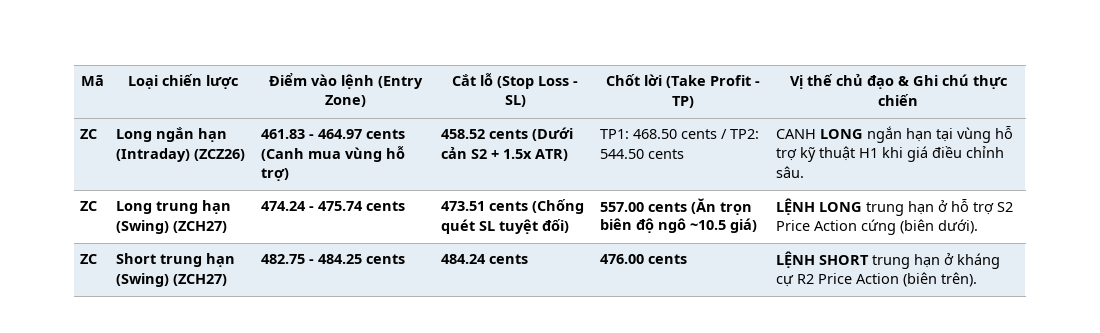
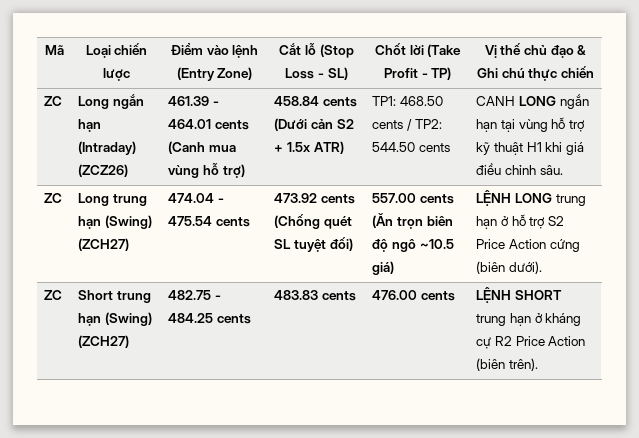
[261,129,363,139] 461.83 - 464.97 -> [168,96,220,106] [168,119,212,129] 461.39 - 464.01
[441,129,486,139] 458.52 -> [274,96,320,106] 458.84
[261,201,406,211] [441,201,486,211] 474.24 - 475.74 cents | 473.51 -> [168,193,225,203] [168,216,251,227] [274,193,318,203] 474.04 - 475.54 cents | 473.92
[441,254,487,264] 484.24 -> [274,290,319,300] 483.83

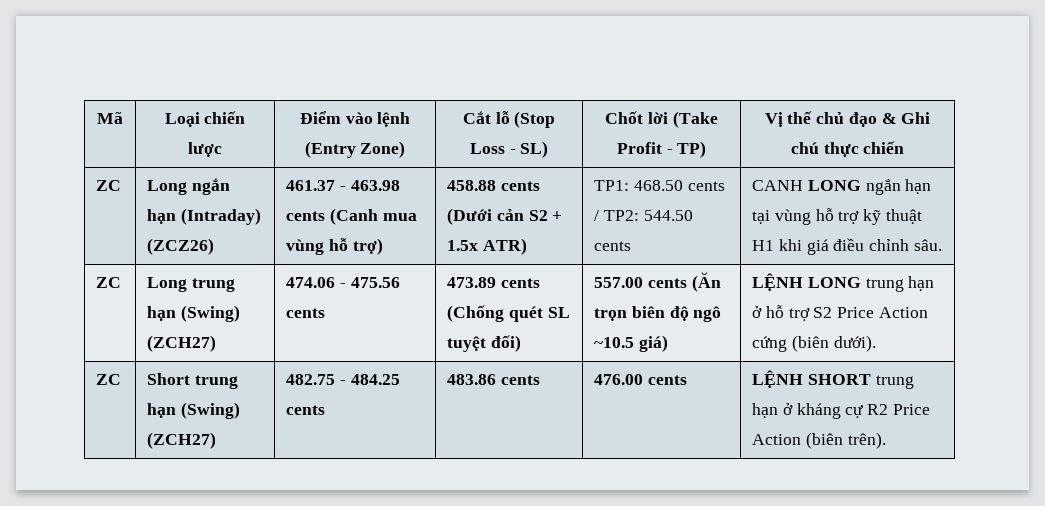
[168,96,220,106] [168,119,212,129] 461.39 - 464.01 -> [286,180,400,191] 461.37 - 463.98
[274,96,320,106] 458.84 -> [447,180,497,191] 458.88
[168,193,225,203] [168,216,251,227] [274,193,318,203] 474.04 - 475.54 cents | 473.92 -> [286,277,400,288] [286,308,326,318] [447,277,497,288] 474.06 - 475.56 cents | 473.89
[274,290,319,300] 483.83 -> [447,374,497,385] 483.86

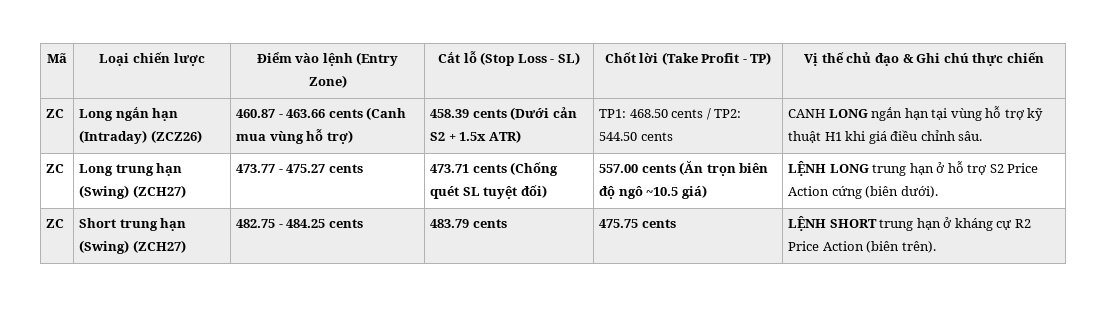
[286,180,400,191] 461.37 - 463.98 -> [236,109,326,118] 460.87 - 463.66
[447,180,497,191] 458.88 -> [430,109,470,118] 458.39
[286,277,400,288] [286,308,326,318] [447,277,497,288] 474.06 - 475.56 cents | 473.89 -> [236,164,363,173] [430,164,470,173] 473.77 - 475.27 cents | 473.71
[447,374,540,385] [594,374,644,385] 483.86 cents | 476.00 -> [430,219,507,228] [599,219,639,228] 483.79 cents | 475.75

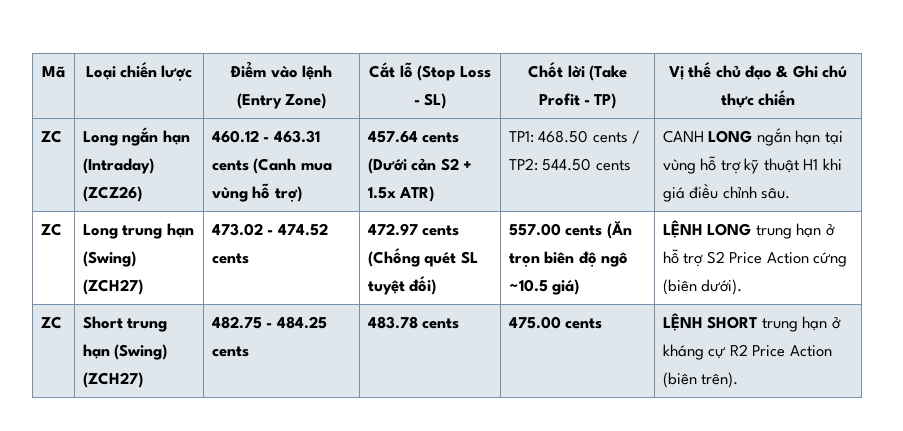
[236,109,326,118] 460.87 - 463.66 -> [212,130,320,143] 460.12 - 463.31
[430,109,470,118] 458.39 -> [368,131,419,143] 457.64
[236,164,363,173] [430,164,470,173] 473.77 - 475.27 cents | 473.71 -> [212,223,328,236] [212,253,250,264] [368,223,419,236] 473.02 - 474.52 cents | 472.97
[430,219,507,228] [599,219,639,228] 483.79 cents | 475.75 -> [368,316,460,329] [509,316,562,329] 483.78 cents | 475.00

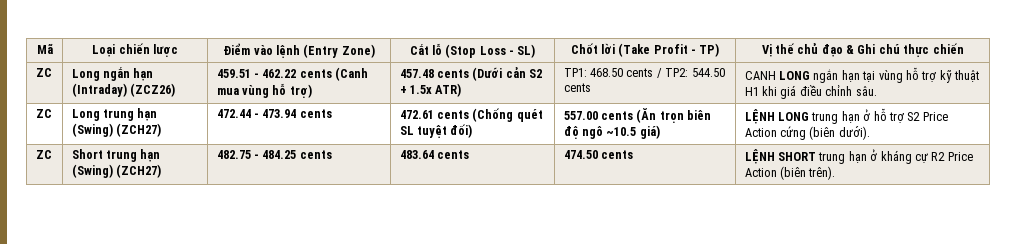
[212,130,320,143] 460.12 - 463.31 -> [216,69,297,78] 459.51 - 462.22
[368,131,419,143] 457.64 -> [399,69,434,78] 457.48
[212,223,328,236] [212,253,250,264] [368,223,419,236] 473.02 - 474.52 cents | 472.97 -> [216,109,332,118] [399,110,434,119] 472.44 - 473.94 cents | 472.61
[368,316,460,329] [509,316,562,329] 483.78 cents | 475.00 -> [399,150,469,159] [563,150,598,159] 483.64 cents | 474.50

